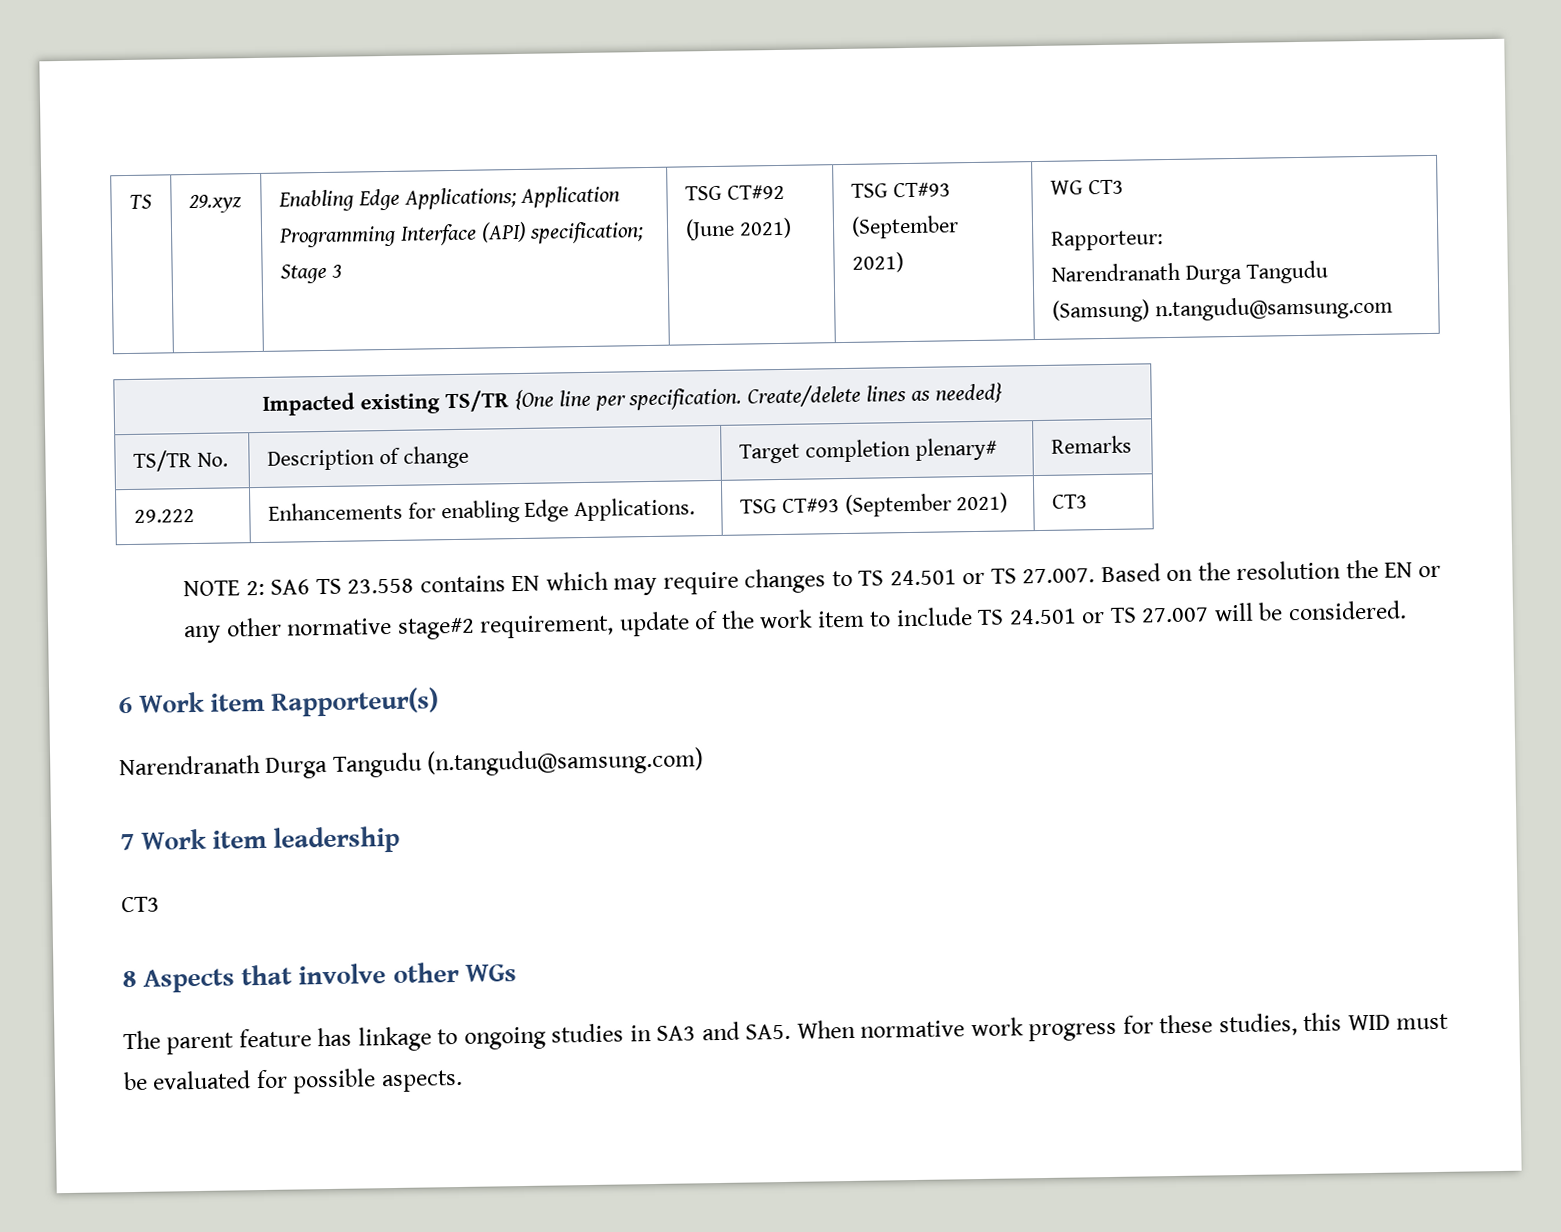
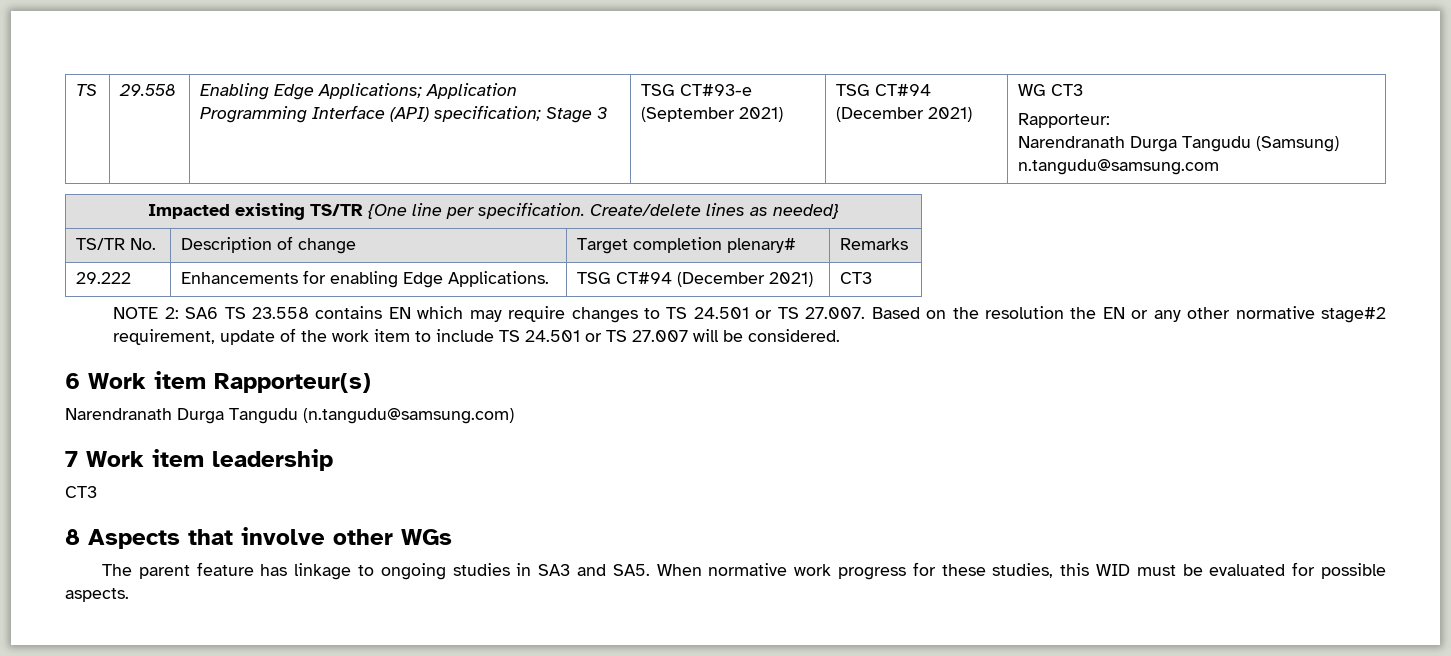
[187,194,242,214] 29.xyz -> [119,84,177,96] 29.558
[726,184,785,200] [684,218,735,241] CT#92 (June -> [680,84,753,96] [641,107,736,122] CT#93-e (September
[892,182,951,198] [850,215,959,239] CT#93 (September -> [875,84,932,96] [836,107,925,122] CT#94 (December
[781,493,952,518] CT#93 (September -> [616,272,766,287] CT#94 (December

